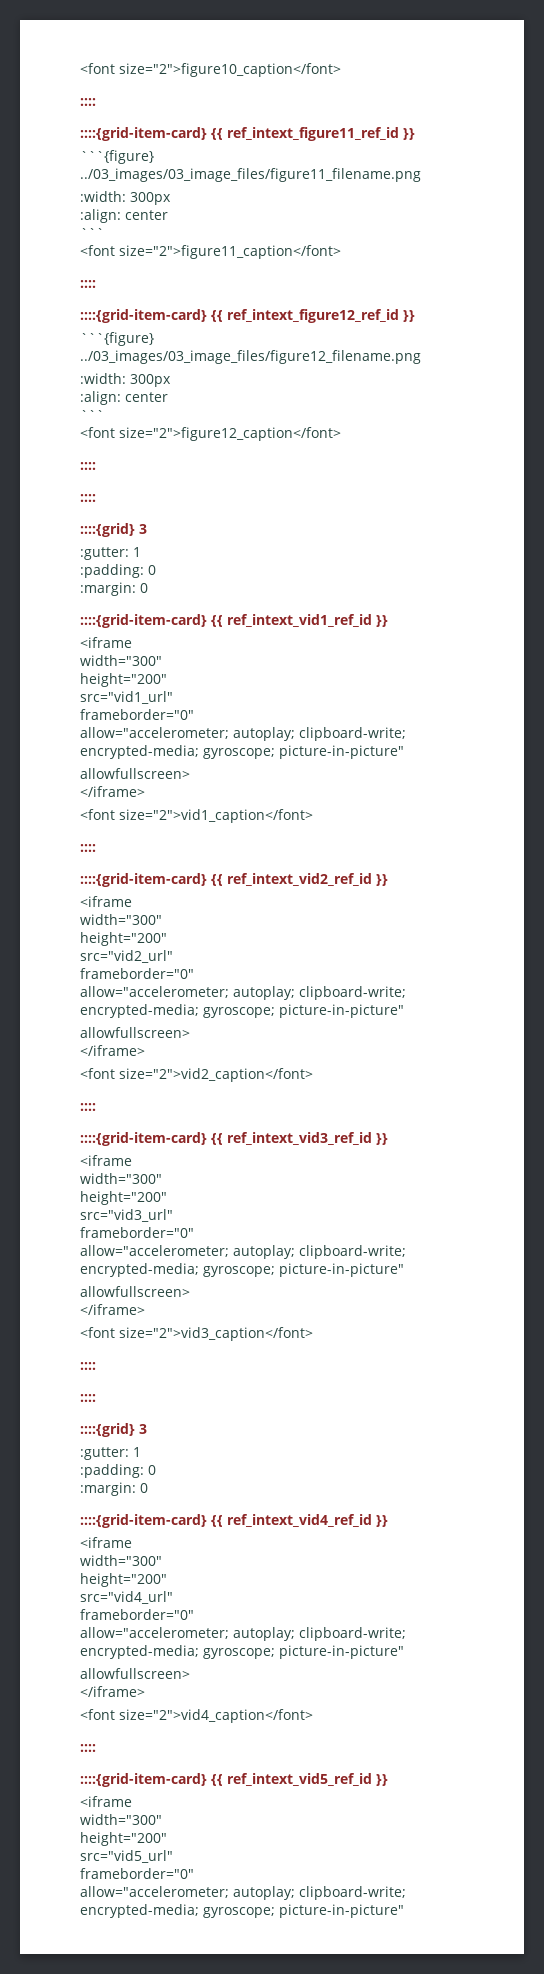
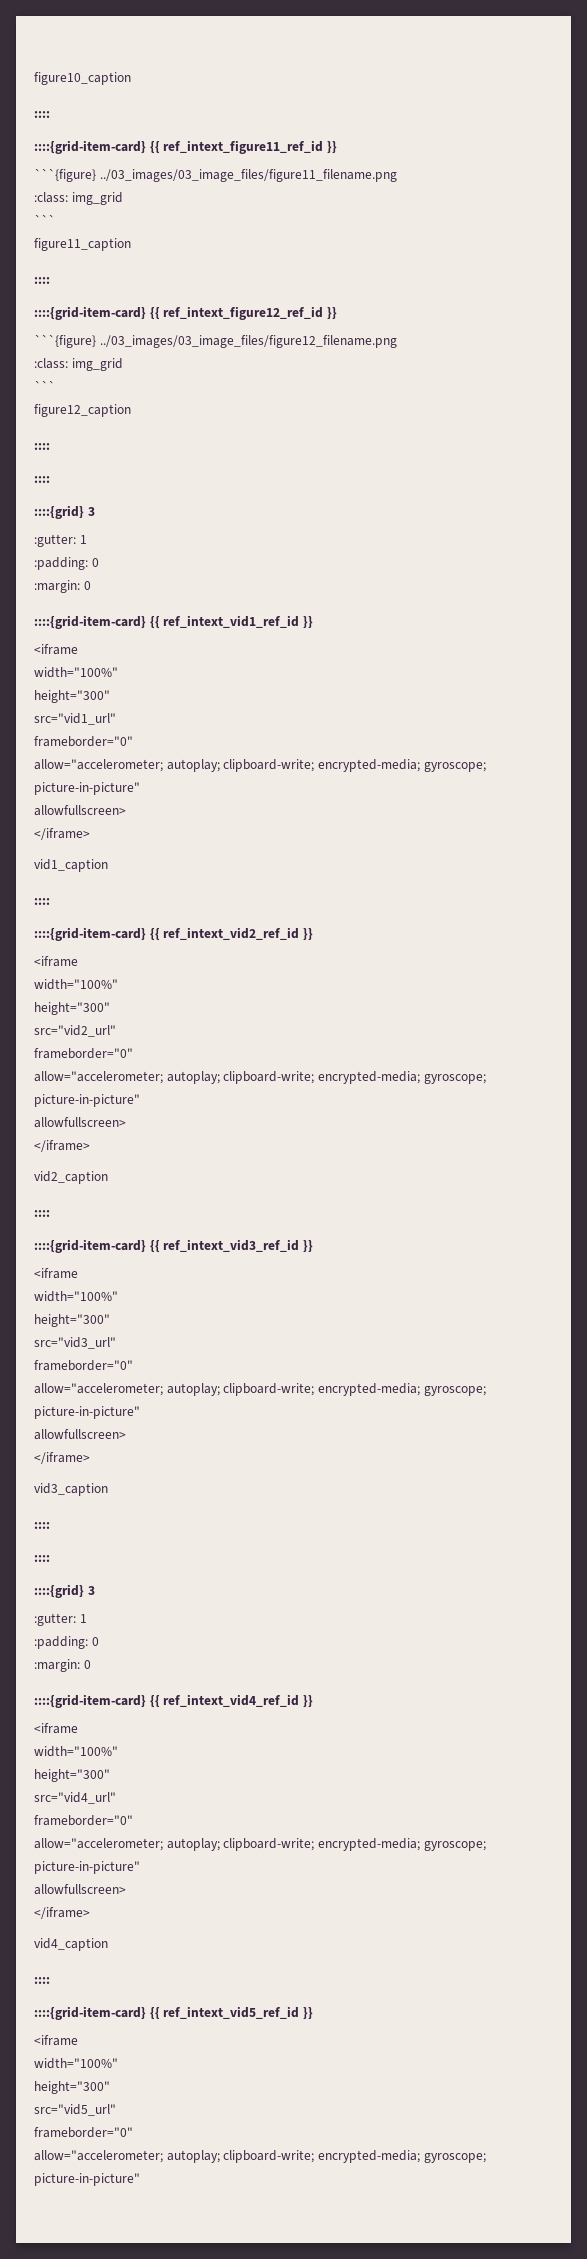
[80,63,341,77] <font size="2">figure10_caption</font> -> [34,72,131,85] figure10_caption
[80,191,171,205] [80,209,168,223] [80,228,104,238] [80,245,341,259] :width: 300px // :align: center // ``` // <font size="2">figure11_caption</font> -> [34,192,123,205] [34,215,55,225] [34,238,131,251] :class: img_grid // ``` // figure11_caption
[80,373,171,387] [80,391,168,405] [80,410,104,420] [80,427,341,441] :width: 300px // :align: center // ``` // <font size="2">figure12_caption</font> -> [34,358,123,371] [34,381,55,391] [34,404,131,417] :class: img_grid // ``` // figure12_caption
[80,655,162,666] [80,673,167,687] width="300" // height="200" -> [34,667,118,678] [34,690,110,703] width="100%" // height="300"
[80,809,313,823] <font size="2">vid1_caption</font> -> [34,859,108,872] vid1_caption
[80,914,162,925] [80,932,167,946] width="300" // height="200" -> [34,979,118,990] [34,1002,110,1015] width="100%" // height="300"
[80,1068,313,1082] <font size="2">vid2_caption</font> -> [34,1171,108,1184] vid2_caption
[80,1173,162,1184] [80,1191,167,1205] width="300" // height="200" -> [34,1291,118,1302] [34,1314,110,1327] width="100%" // height="300"
[80,1327,313,1341] <font size="2">vid3_caption</font> -> [34,1483,108,1496] vid3_caption
[80,1555,162,1566] [80,1573,167,1587] width="300" // height="200" -> [34,1746,118,1757] [34,1769,110,1782] width="100%" // height="300"
[80,1709,313,1723] <font size="2">vid4_caption</font> -> [34,1938,108,1951] vid4_caption
[80,1814,162,1825] [80,1832,167,1846] width="300" // height="200" -> [34,2058,118,2069] [34,2081,110,2094] width="100%" // height="300"

